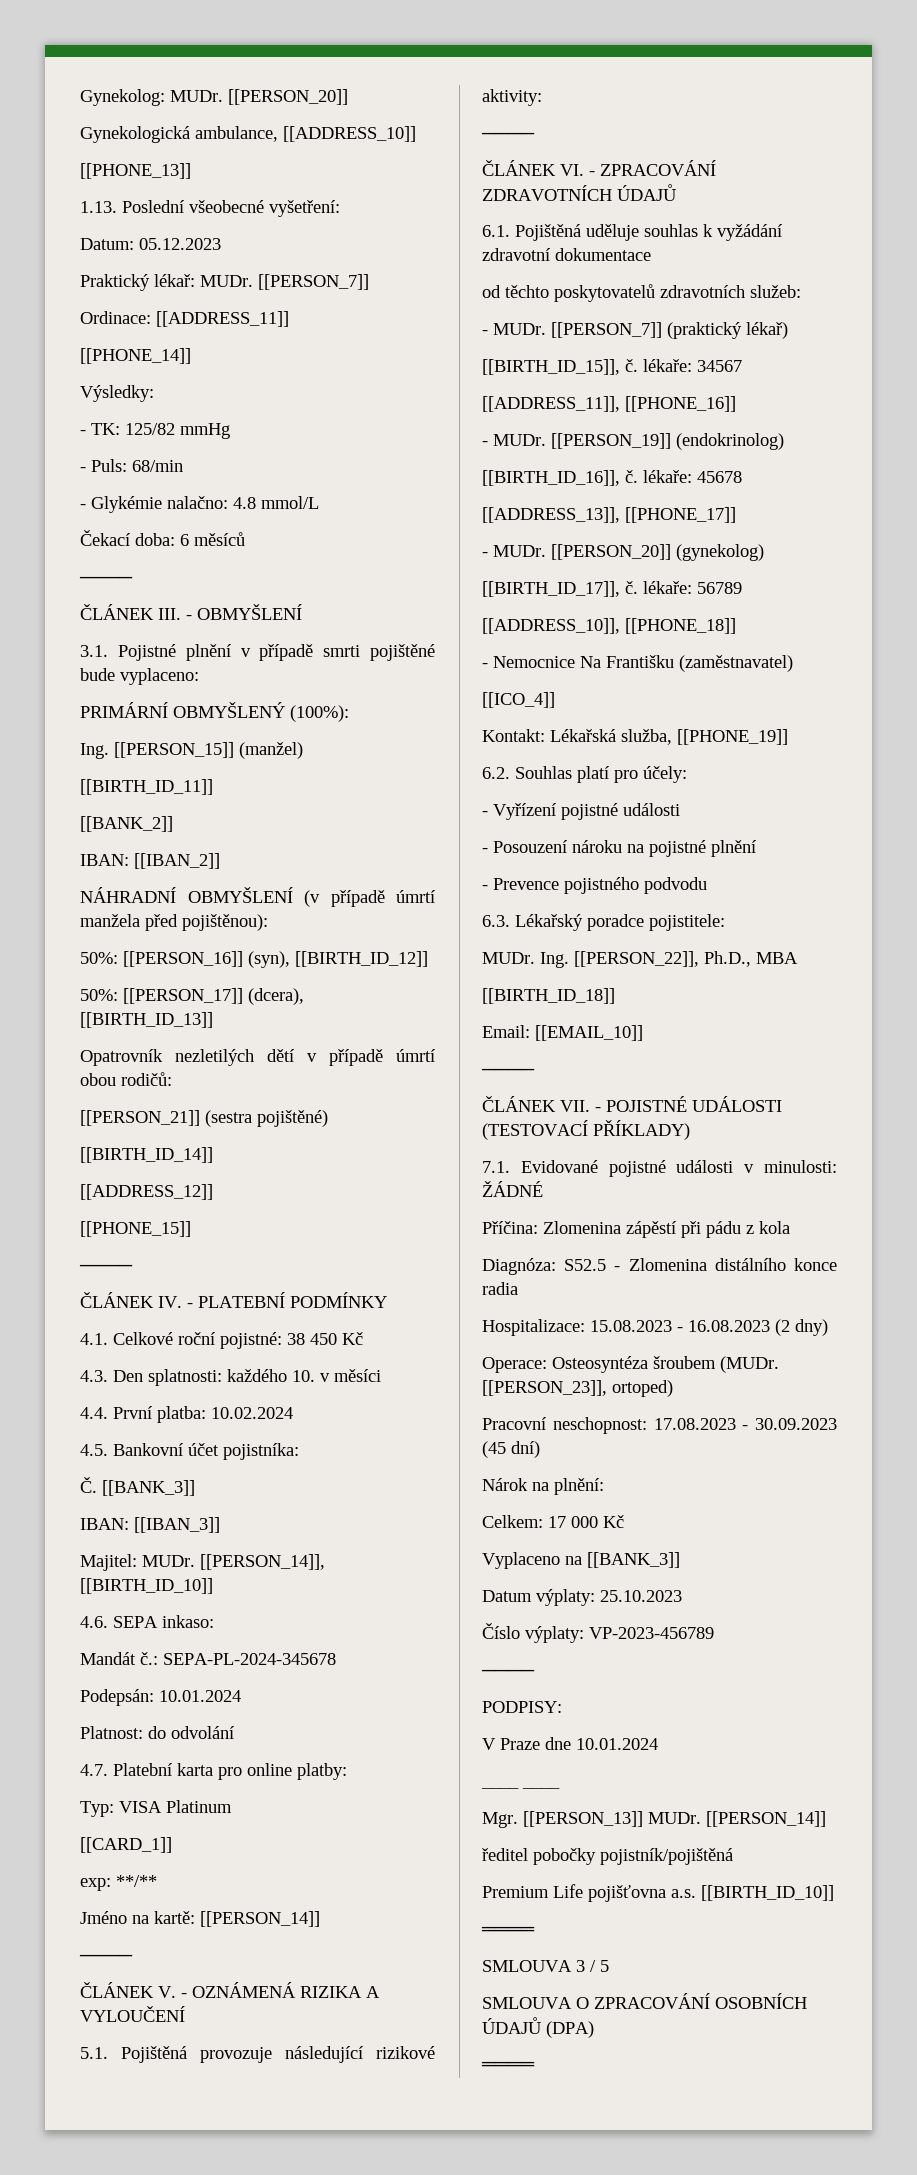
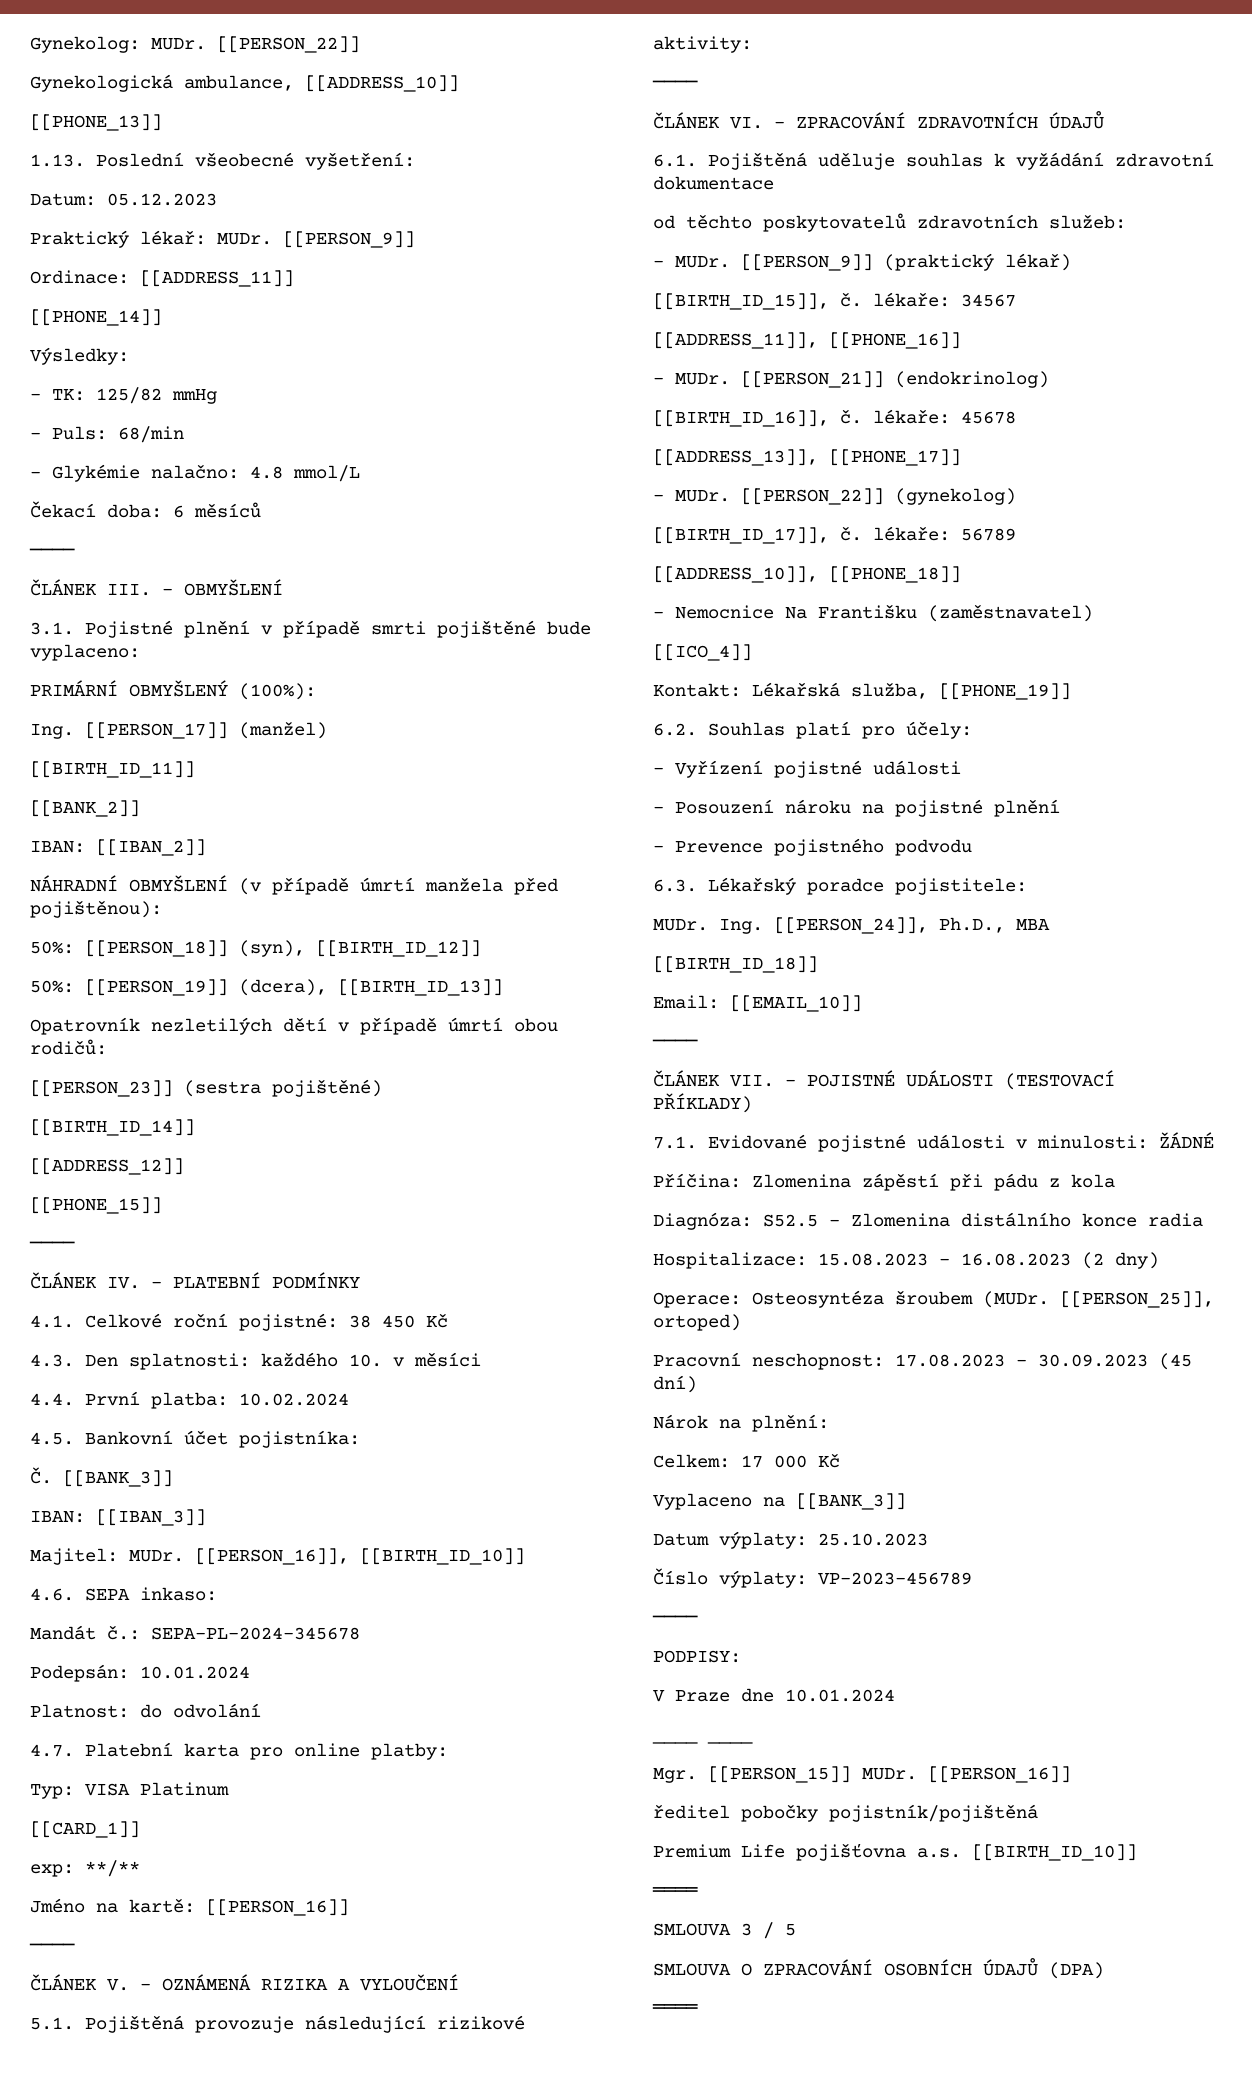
[228,89,348,105] [[PERSON_20]] -> [217,36,360,53] [[PERSON_22]]
[258,274,369,290] [[PERSON_7]] -> [283,231,415,248] [[PERSON_9]]
[114,742,234,758] [[PERSON_15]] -> [85,722,228,739] [[PERSON_17]]
[123,951,243,967] [[PERSON_16]] -> [85,940,228,957] [[PERSON_18]]
[123,988,243,1004] [[PERSON_17]] -> [85,979,228,996] [[PERSON_19]]
[80,1110,200,1126] [[PERSON_21]] -> [30,1080,173,1097] [[PERSON_23]]
[200,1554,325,1570] [[PERSON_14]], -> [195,1548,349,1565] [[PERSON_16]],
[200,1911,320,1927] [[PERSON_14]] -> [206,1899,349,1916] [[PERSON_16]]
[551,322,662,338] [[PERSON_7]] -> [741,254,873,271] [[PERSON_9]]
[551,433,671,449] [[PERSON_19]] -> [741,371,884,388] [[PERSON_21]]
[551,544,671,560] [[PERSON_20]] -> [741,488,884,505] [[PERSON_22]]
[574,951,699,967] [[PERSON_22]], -> [774,917,928,934] [[PERSON_24]],
[482,1380,607,1396] [[PERSON_23]], -> [1060,1291,1214,1308] [[PERSON_25]],
[523,1811,826,1827] [[PERSON_13]] MUDr. [[PERSON_14]] -> [708,1766,1071,1783] [[PERSON_15]] MUDr. [[PERSON_16]]

